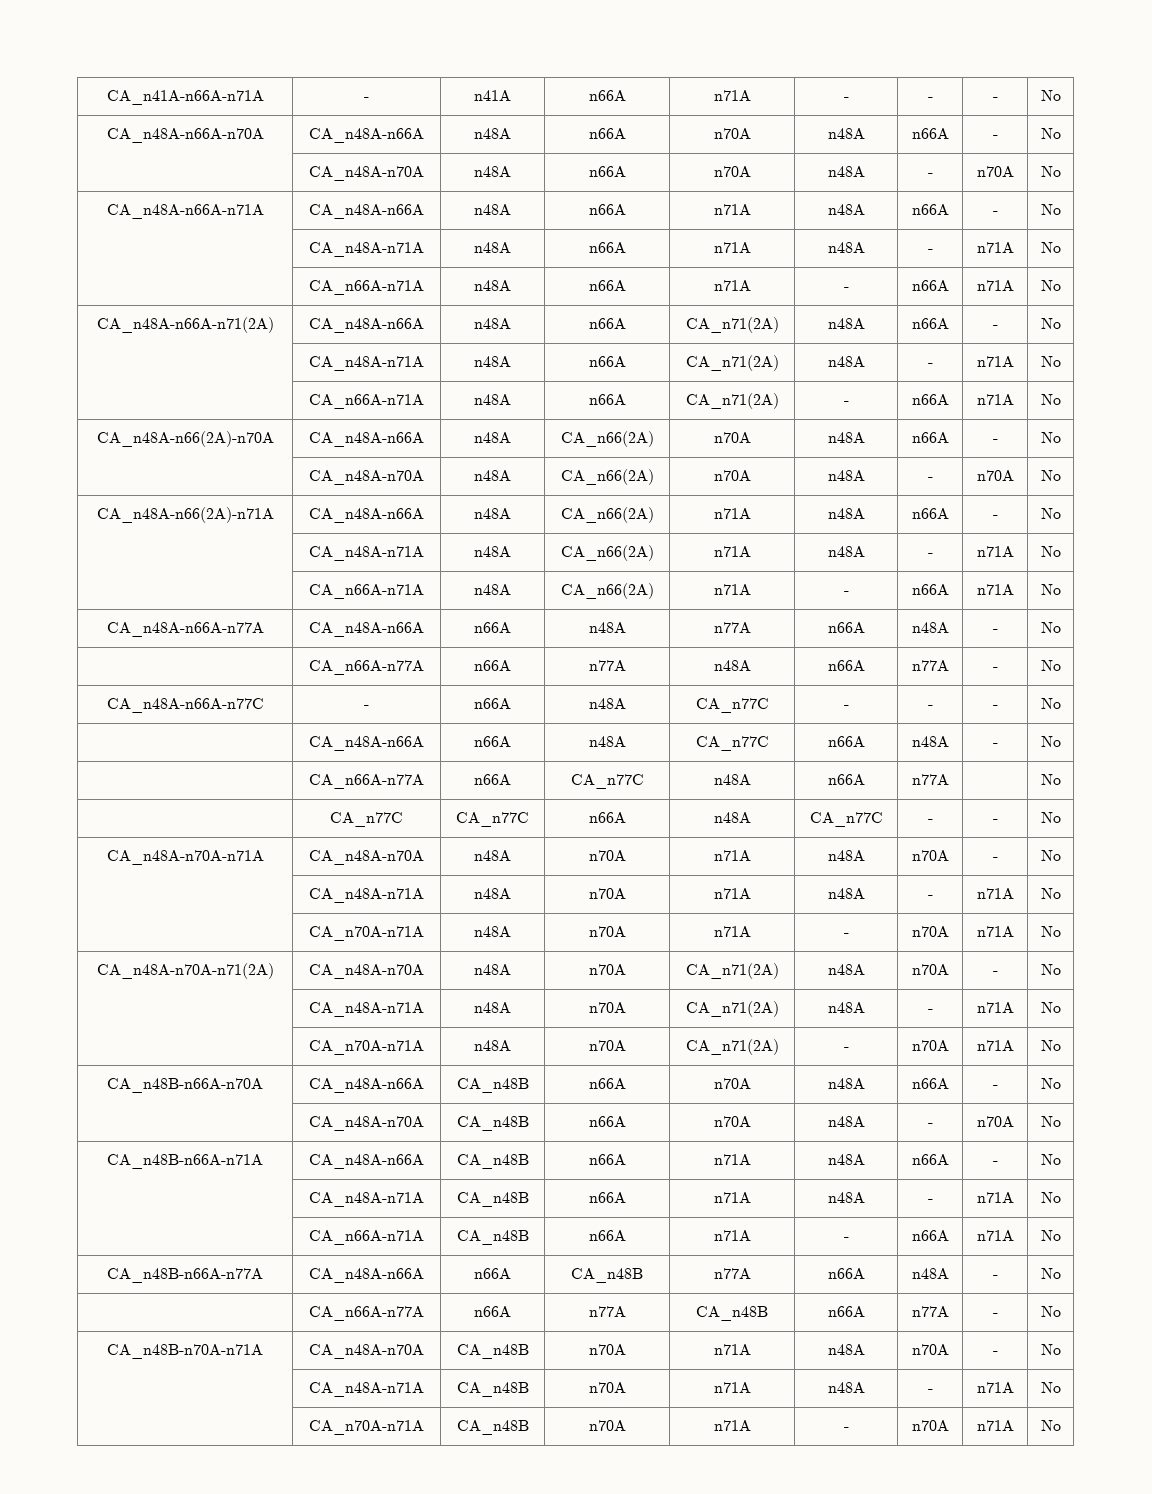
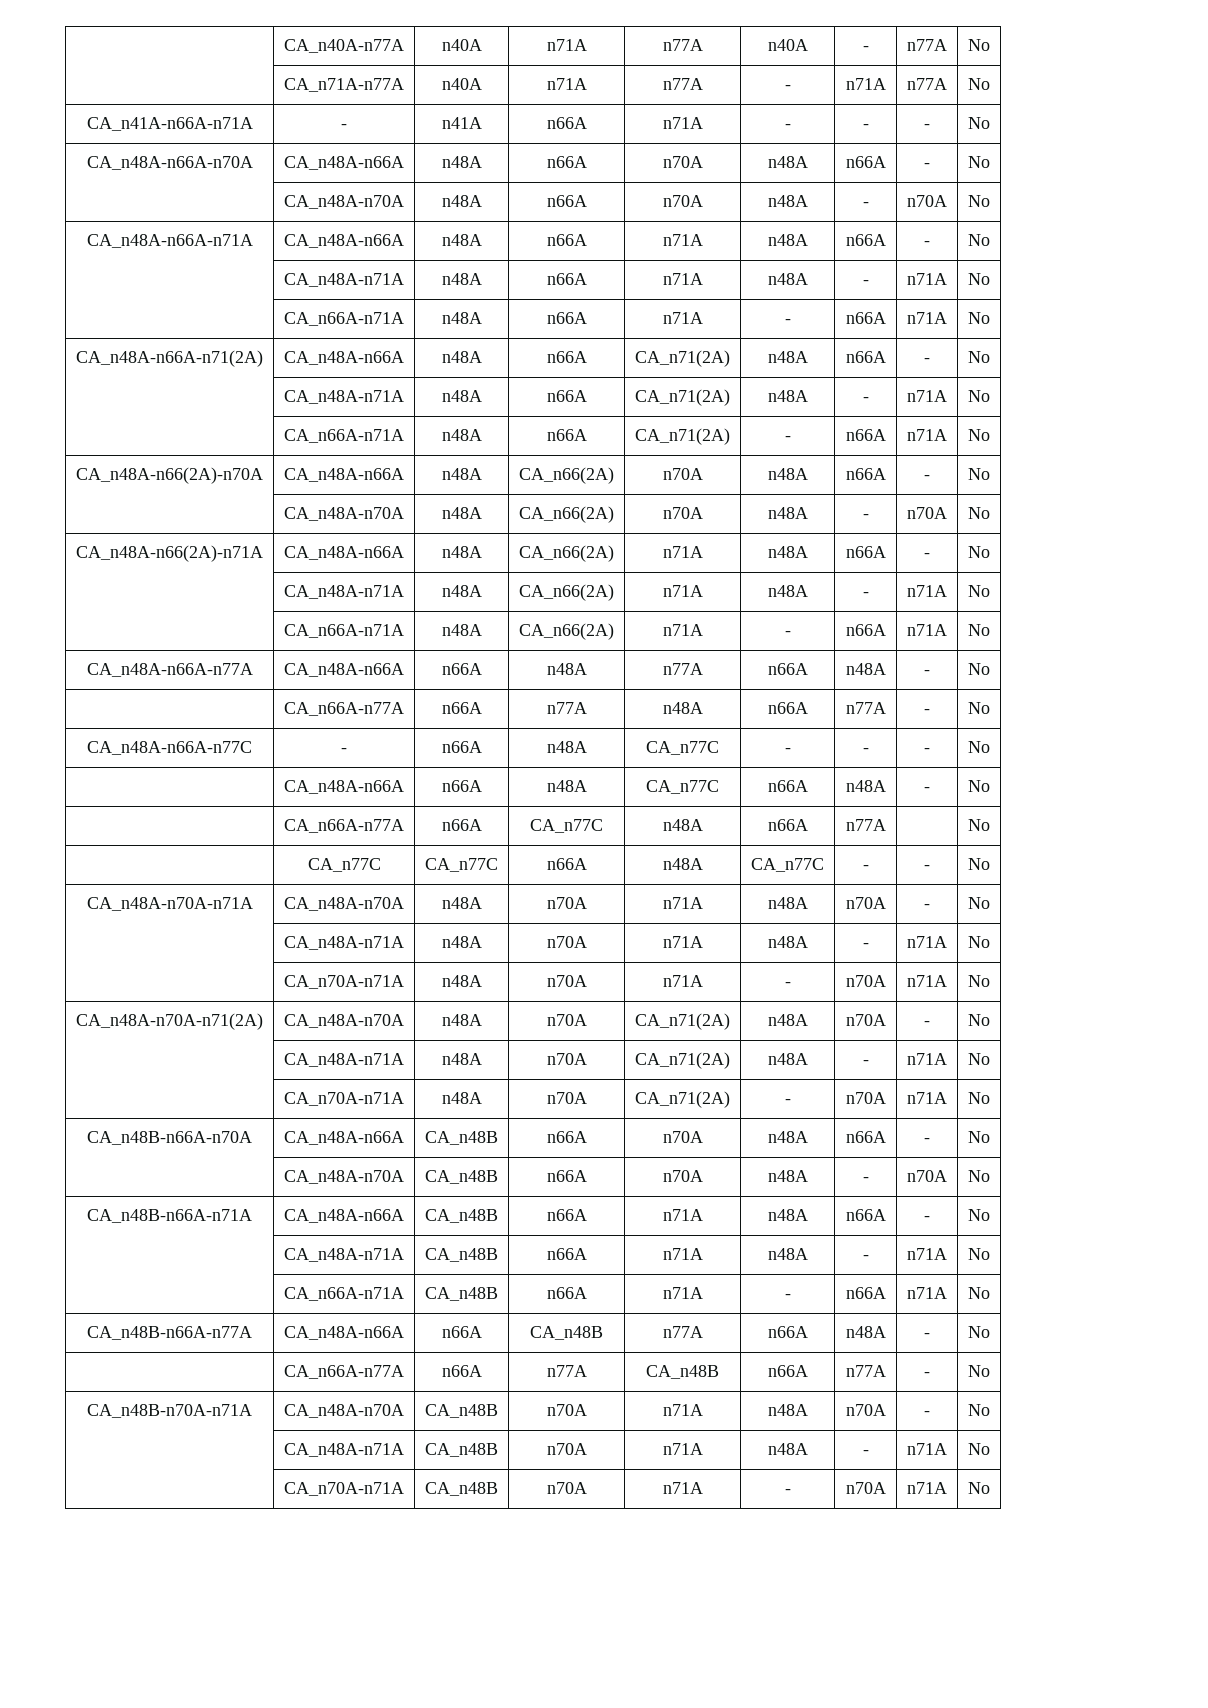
(106, 97) none -> [284,39,404,53] [441,39,482,51] [546,39,587,51] [662,39,703,51] [767,39,808,51] [862,46,869,51] [907,39,947,51] [968,39,990,51] [284,78,404,92] [441,78,482,90] [546,78,587,90] [662,78,703,90] [784,85,791,90] [845,78,886,90] [907,78,947,90] [968,78,990,90] | CA_n40A-n77A | n40A | n71A | n77A | n40A | - | n77A | No // | CA_n71A-n77A | n40A | n71A | n77A | - | n71A | n77A | No //

